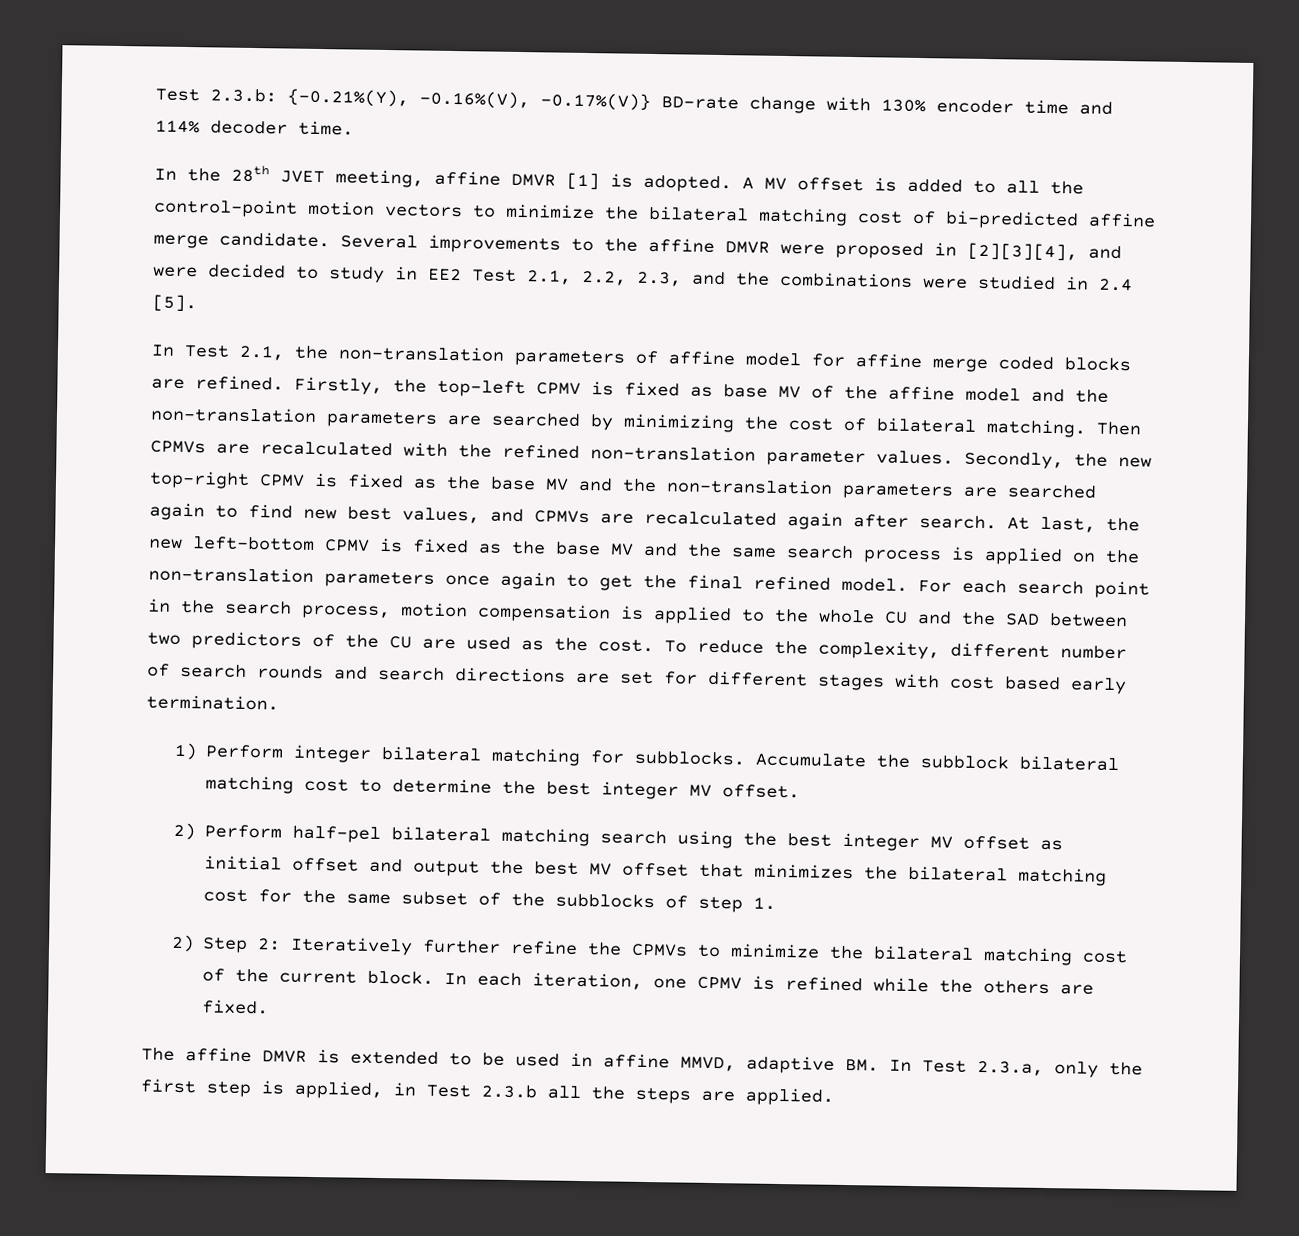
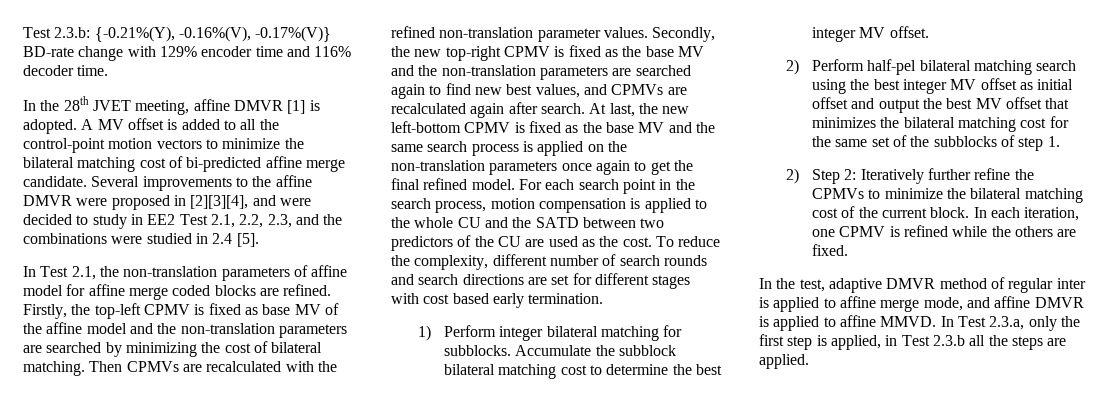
[881,98,926,113] 130% -> [159,46,197,57] 129%
[155,119,200,134] 114% -> [314,46,352,57] 116%
[1005,613,1040,626] SAD -> [535,217,579,228] SATD
[401,891,469,906] subset -> [871,137,890,147] set
[141,1047,879,1074] The affine DMVR is extended to be used in affine MMVD, adaptive BM. -> [759,277,1086,293] [759,296,1084,312] [759,315,937,331] In the test, adaptive DMVR method of regular inter is applied to affine merge mode, and affine DMVR is applied to affine MMVD.

